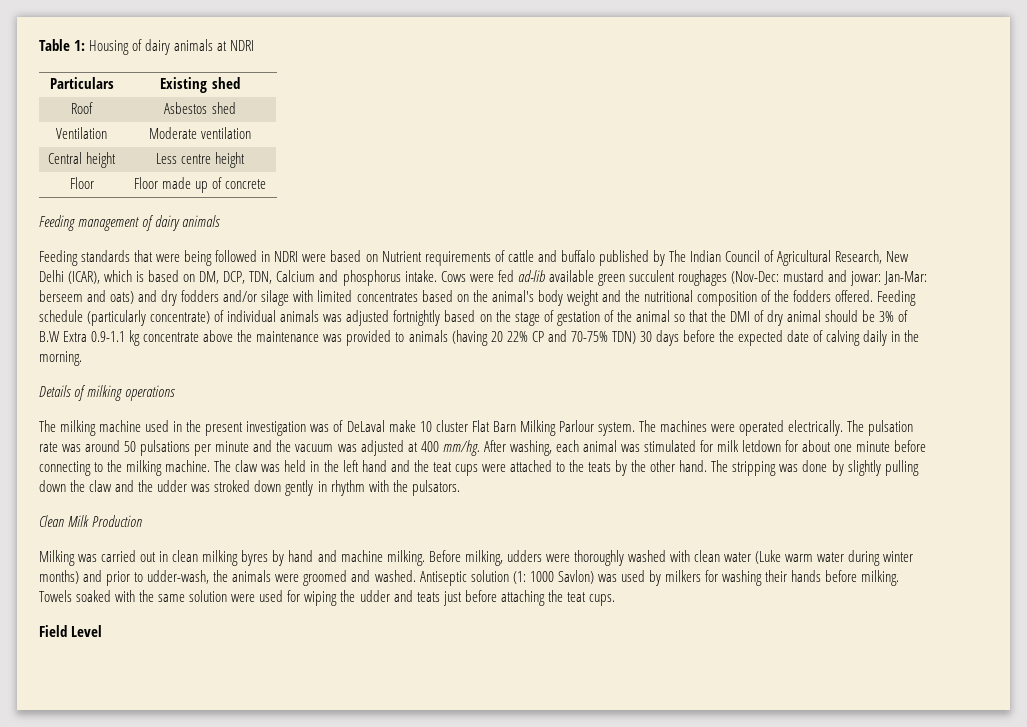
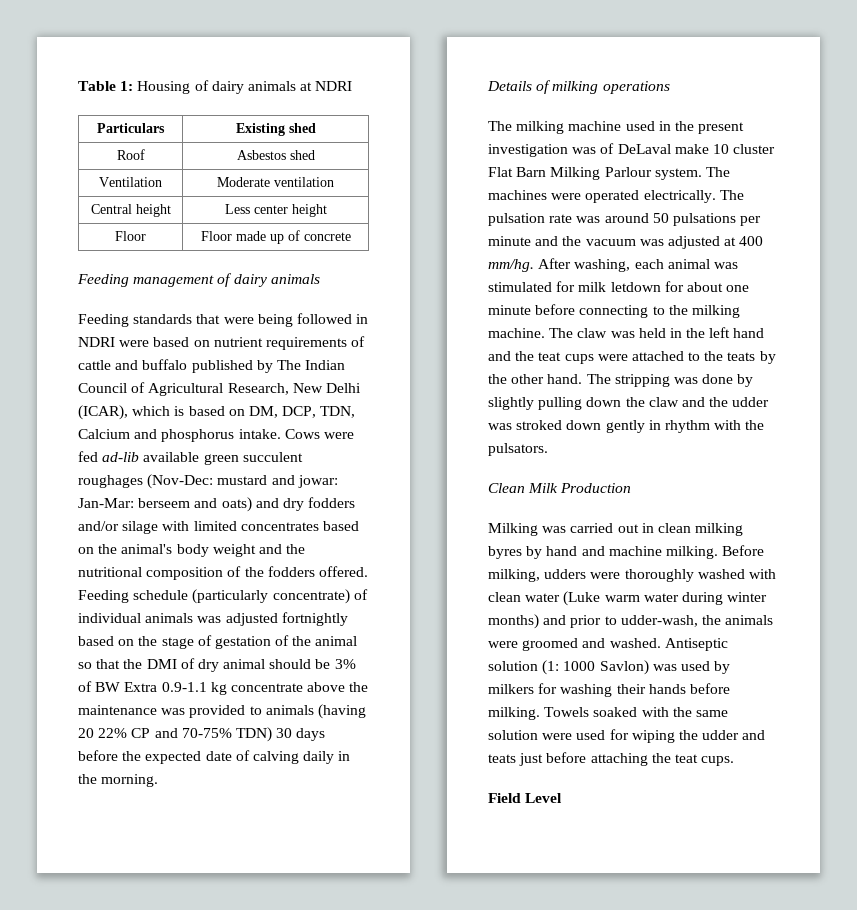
[181,154,211,164] centre -> [253,205,288,214] center
[381,251,422,262] Nutrient -> [213,337,263,347] nutrient
[39,331,60,342] B.W -> [95,682,121,692] BW

